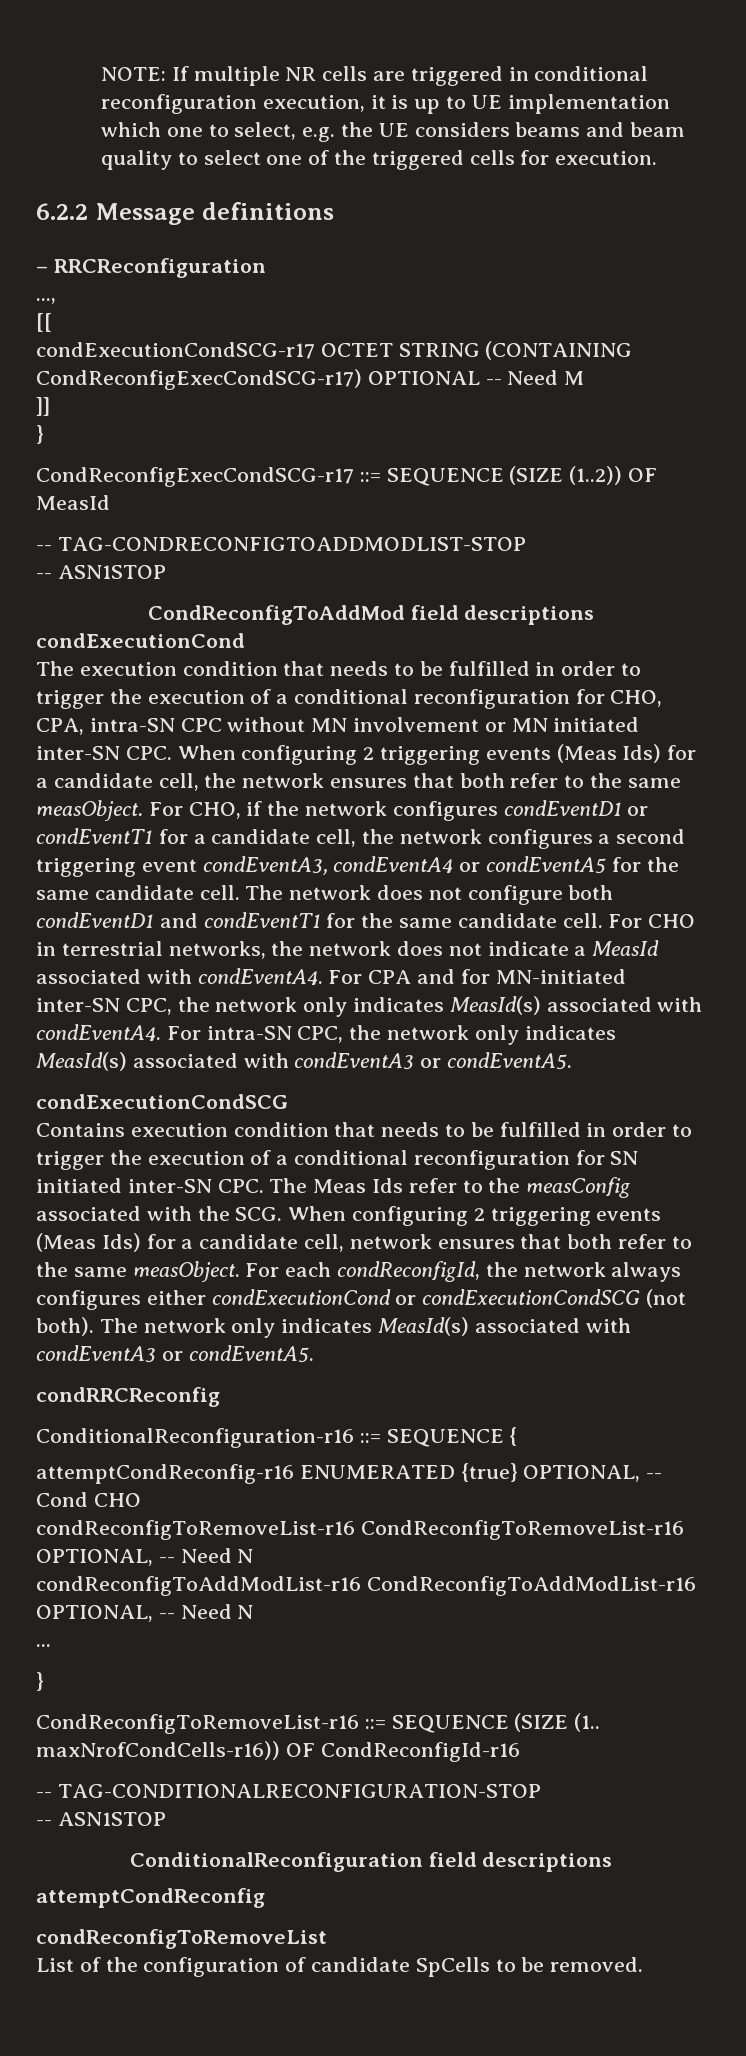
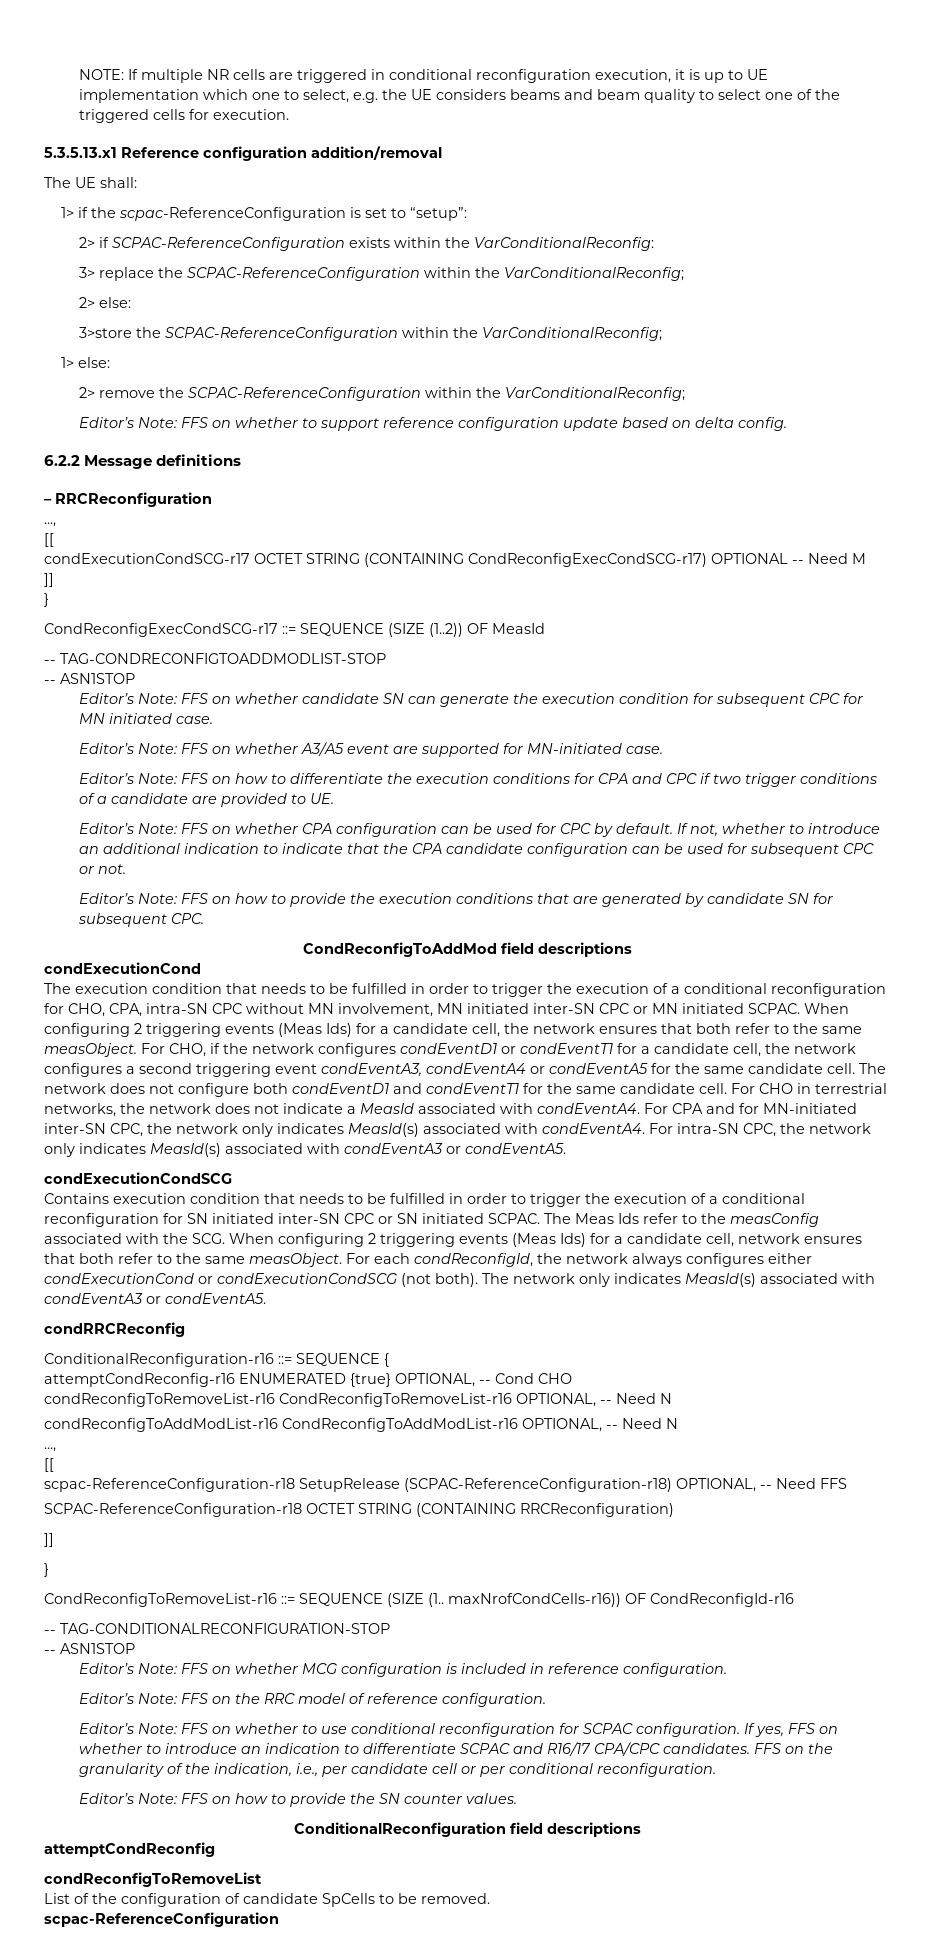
(658, 158) none -> [44,146,442,161] [44,177,137,188] [61,207,468,221] [78,237,654,251] [78,267,684,281] [78,297,131,308] [78,327,662,341] [61,357,111,368] [78,387,685,401] [78,417,787,431] // 5.3.5.13.x1 Reference configuration addition/removal // The UE shall: // 1> if the scpac-ReferenceConfiguration is set to “setup”: // 2> if SCPAC-ReferenceConfiguration exists within the VarConditionalReconfig: // 3> replace the SCPAC-ReferenceConfiguration within the VarConditionalReconfig; // 2> else: // 3>store the SCPAC-ReferenceConfiguration within the VarConditionalReconfig; // 1> else: // 2> remove the SCPAC-ReferenceConfiguration within the VarConditionalReconfig; // Editor’s Note: FFS on whether to support reference configuration update based on delta config.
(166, 572) none -> [78,693,864,707] [78,713,213,724] [78,742,663,757] [78,773,877,787] [78,793,334,807] [78,823,880,837] [78,843,874,857] [78,864,126,874] [78,893,834,907] [77,913,204,927] // Editor’s Note: FFS on whether candidate SN can generate the execution condition for subsequent CPC for MN initiated case. // Editor’s Note: FFS on whether A3/A5 event are supported for MN-initiated case. // Editor’s Note: FFS on how to differentiate the execution conditions for CPA and CPC if two trigger conditions of a candidate are provided to UE. // Editor’s Note: FFS on whether CPA configuration can be used for CPC by default. If not, whether to introduce an additional indication to indicate that the CPA candidate configuration can be used for subsequent CPC or not. // Editor’s Note: FFS on how to provide the execution conditions that are generated by candidate SN for subsequent CPC.
[353,717,480,732] involvement -> [338,1003,629,1017] involvement, MN initiated inter-SN CPC
[36,746,172,760] inter-SN CPC. -> [748,1003,800,1014] SCPAC.
[217,1179,264,1193] CPC. -> [344,1213,540,1224] CPC or SN initiated SCPAC.
[36,1644,51,1647] ... -> [44,1447,56,1452] [44,1458,54,1472] [44,1478,847,1492] [44,1503,674,1517] [44,1533,54,1547] ..., // [[ // scpac-ReferenceConfiguration-r18 SetupRelease (SCPAC-ReferenceConfiguration-r18) OPTIONAL, -- Need FFS // SCPAC-ReferenceConfiguration-r18 OCTET STRING (CONTAINING RRCReconfiguration) // ]]
(166, 1819) none -> [78,1663,727,1677] [78,1693,546,1707] [78,1723,838,1737] [78,1742,833,1756] [78,1763,716,1777] [78,1793,517,1807] // Editor’s Note: FFS on whether MCG configuration is included in reference configuration. // Editor’s Note: FFS on the RRC model of reference configuration. // Editor’s Note: FFS on whether to use conditional reconfiguration for SCPAC configuration. If yes, FFS on whether to introduce an indication to differentiate SCPAC and R16/17 CPA/CPC candidates. FFS on the granularity of the indication, i.e., per candidate cell or per conditional reconfiguration. // Editor’s Note: FFS on how to provide the SN counter values.
(644, 1964) none -> [44,1912,279,1927] // scpac-ReferenceConfiguration

